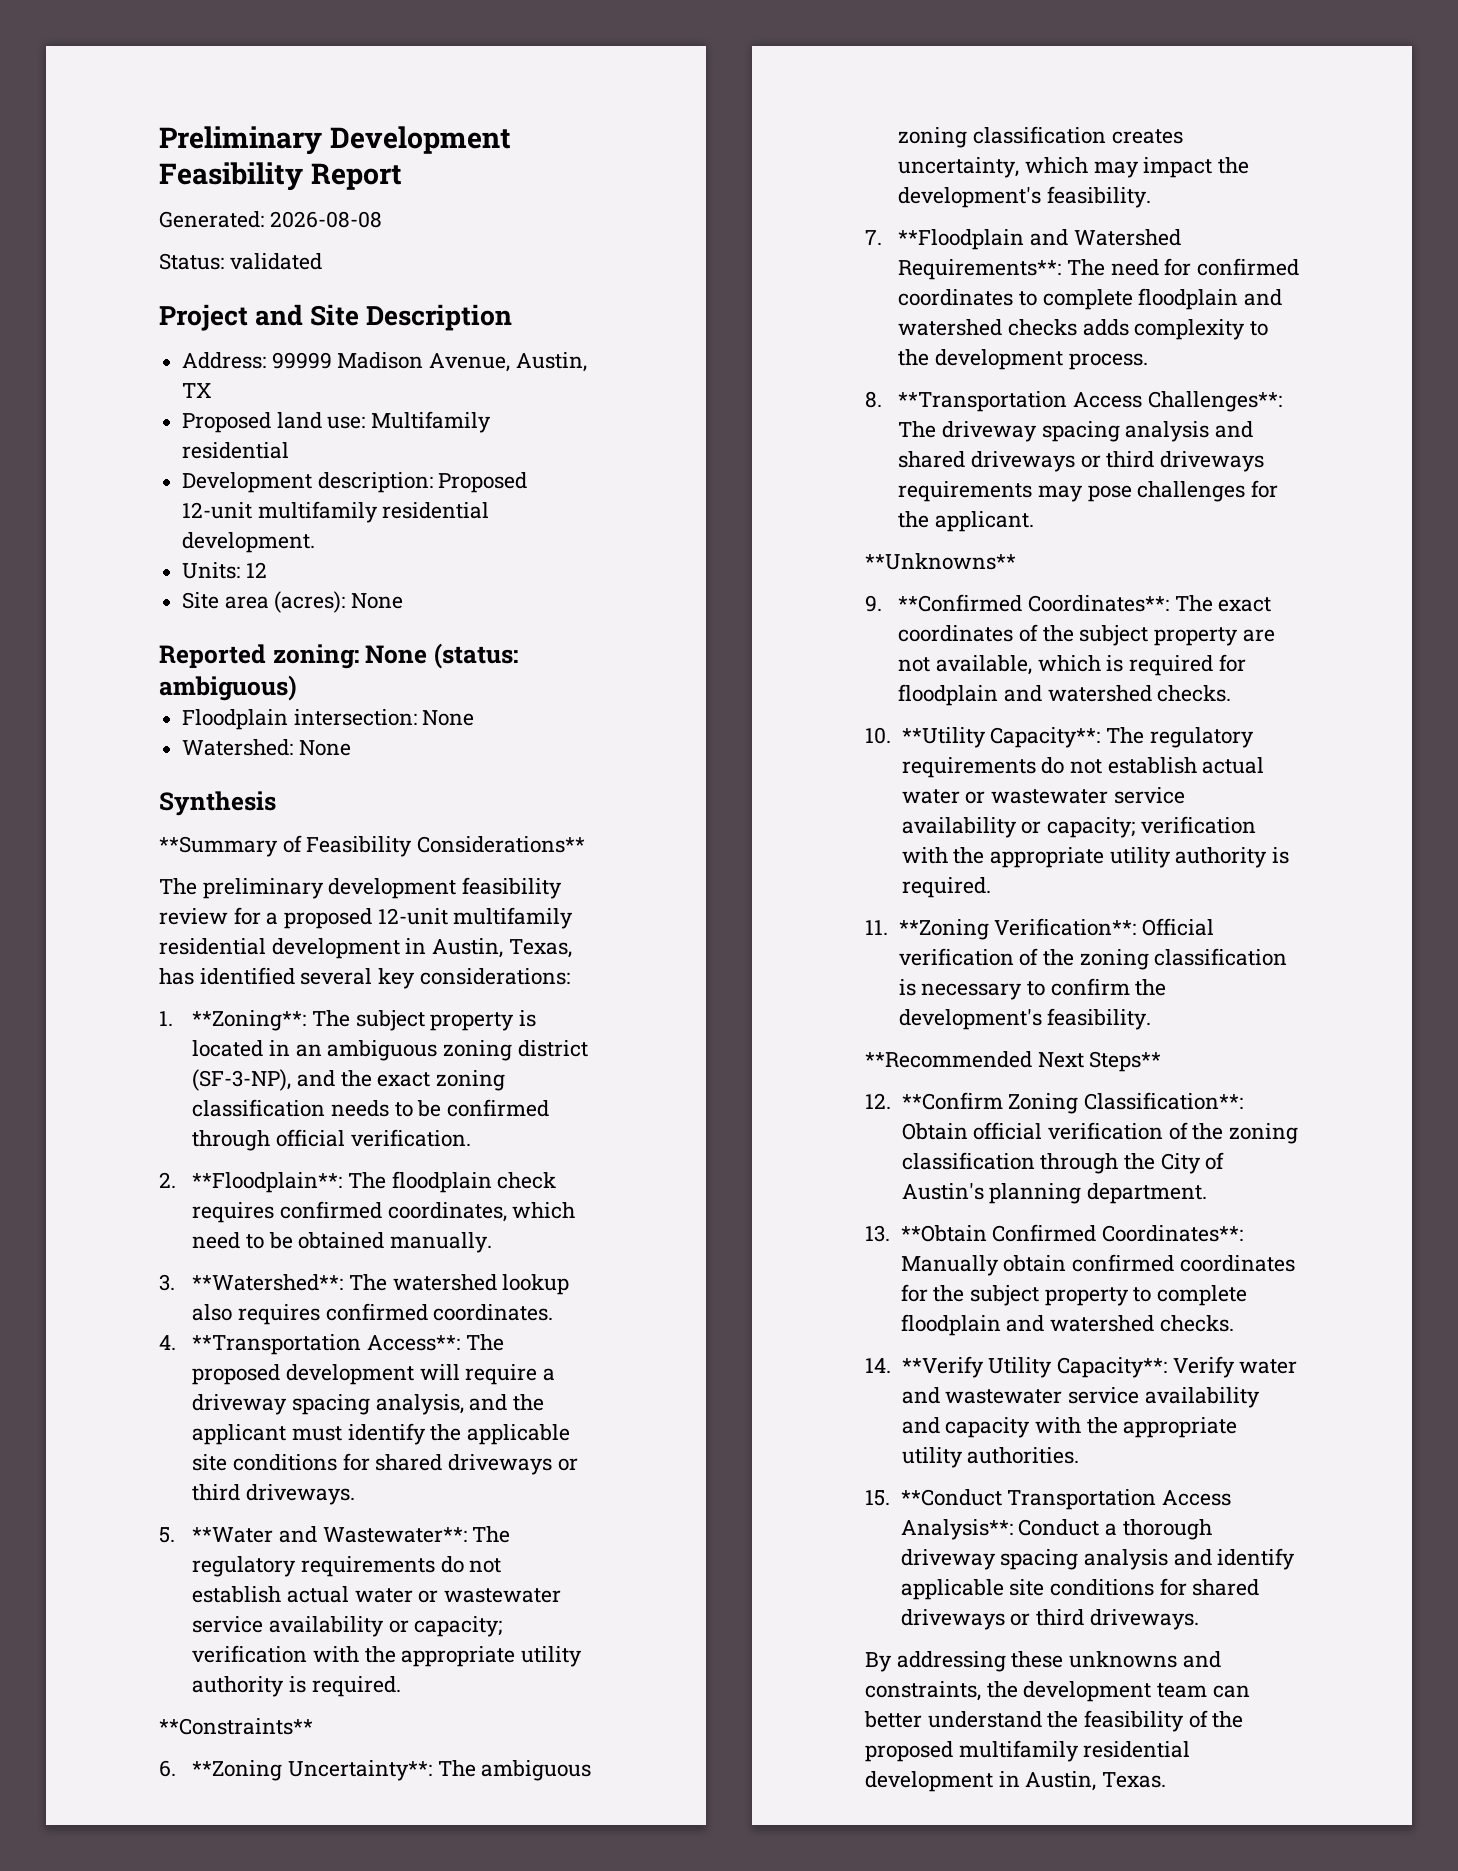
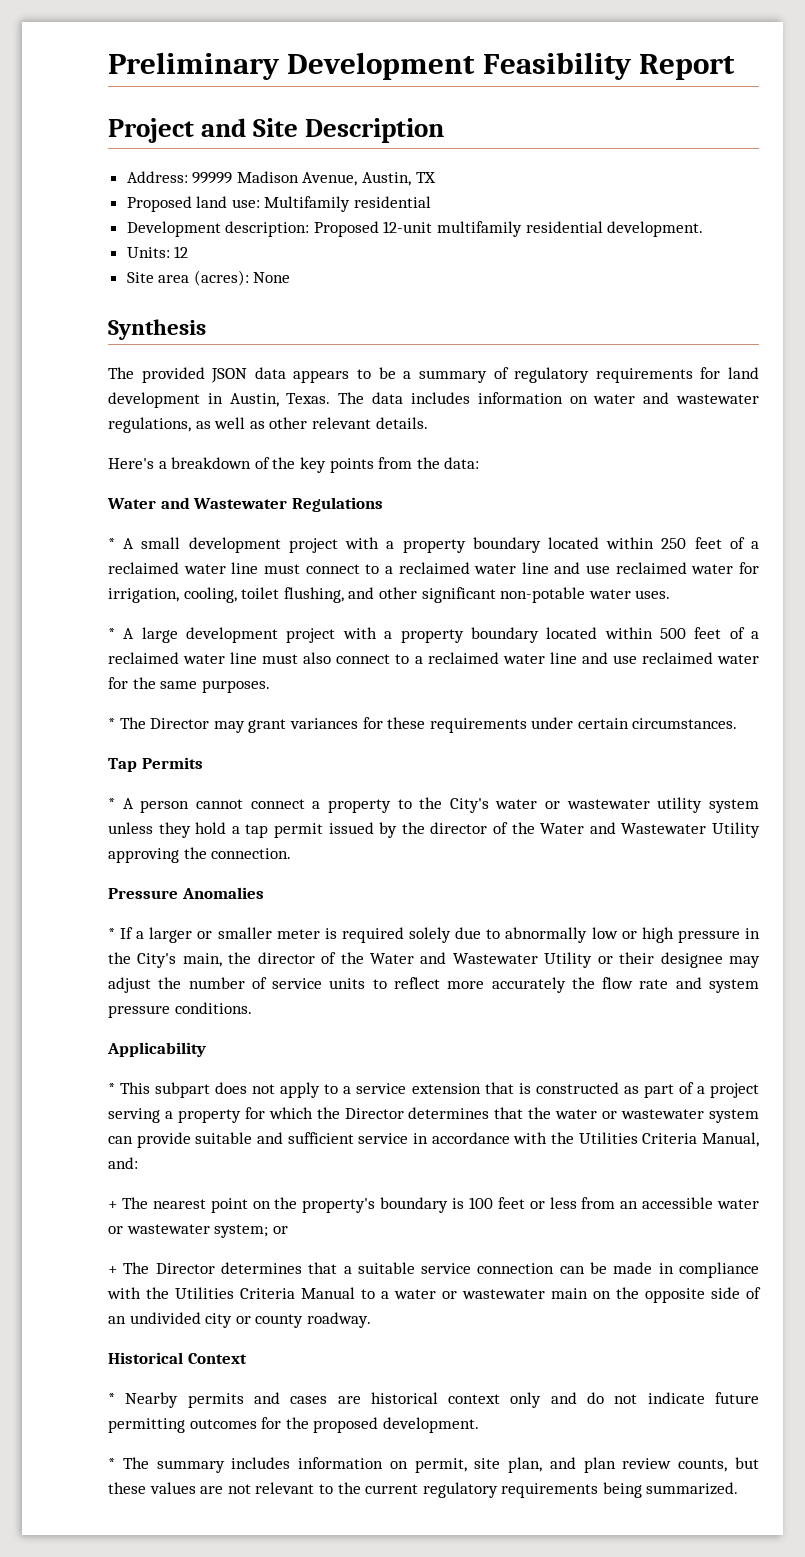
[159,211,382,228] [159,253,322,270] // Generated: 2026-08-08 // Status: validated -> (736, 67) none
[159,643,518,669] [159,675,297,701] [182,709,475,730] [182,739,351,756] [159,791,276,816] [159,835,586,857] [159,877,563,899] [159,907,574,929] [159,938,572,959] [159,967,570,989] [159,1010,536,1031] [192,1040,588,1061] [192,1069,505,1091] [192,1099,549,1117] [192,1129,471,1151] [159,1171,557,1193] [192,1201,576,1223] [192,1232,492,1253] [159,1274,570,1295] [192,1303,554,1325] [159,1334,504,1355] [192,1364,555,1385] [192,1394,544,1415] [192,1423,570,1445] [192,1453,578,1475] [192,1484,355,1505] [159,1526,511,1543] [192,1556,502,1577] [192,1586,561,1603] [192,1616,503,1637] [192,1645,582,1667] [192,1676,401,1697] [159,1718,313,1735] [159,1760,592,1781] [898,126,1183,148] [898,157,1249,178] [898,186,1151,208] [865,229,1181,250] [898,258,1299,280] [898,288,1282,310] [898,319,1268,340] [898,349,1148,370] [865,391,1282,412] [898,421,1253,442] [898,451,1264,472] [898,480,1278,502] [898,511,1034,532] [865,553,1016,570] [865,594,1272,612] [898,624,1275,646] [898,654,1246,676] [898,684,1232,706] [865,727,1254,748] [901,757,1265,778] [901,787,1185,804] [901,816,1256,838] [901,847,1289,868] [901,877,991,898] [865,918,1214,940] [898,948,1288,970] [898,978,1167,1000] [898,1008,1152,1030] [865,1051,1162,1072] [865,1092,1243,1114] [901,1122,1298,1144] [901,1152,1225,1174] [901,1183,1207,1204] [865,1224,1243,1242] [900,1254,1295,1276] [900,1284,1247,1306] [900,1314,1234,1336] [865,1356,1298,1378] [901,1387,1260,1408] [901,1417,1238,1438] [901,1447,1080,1468] [865,1489,1231,1510] [900,1519,1212,1540] [900,1548,1296,1570] [900,1578,1260,1600] [900,1609,1199,1630] [865,1651,1221,1672] [865,1681,1250,1702] [864,1710,1244,1732] [865,1740,1191,1762] [865,1771,1167,1792] Reported zoning: None (status: ambiguous) // Floodplain intersection: None // Watershed: None // Synthesis // **Summary of Feasibility Considerations** // The preliminary development feasibility review for a proposed 12-unit multifamily residential development in Austin, Texas, has identified several key considerations: // 1. **Zoning**: The subject property is located in an ambiguous zoning district (SF-3-NP), and the exact zoning classification needs to be confirmed through official verification. // 2. **Floodplain**: The floodplain check requires confirmed coordinates, which need to be obtained manually. // 3. **Watershed**: The watershed lookup also requires confirmed coordinates. // 4. **Transportation Access**: The proposed development will require a driveway spacing analysis, and the applicant must identify the applicable site conditions for shared driveways or third driveways. // 5. **Water and Wastewater**: The regulatory requirements do not establish actual water or wastewater service availability or capacity; verification with the appropriate utility authority is required. // **Constraints** // 6. **Zoning Uncertainty**: The ambiguous zoning classification creates uncertainty, which may impact the development's feasibility. // 7. **Floodplain and Watershed Requirements**: The need for confirmed coordinates to complete floodplain and watershed checks adds complexity to the development process. // 8. **Transportation Access Challenges**: The driveway spacing analysis and shared driveways or third driveways requirements may pose challenges for the applicant. // **Unknowns** // 9. **Confirmed Coordinates**: The exact coordinates of the subject property are not available, which is required for floodplain and watershed checks. // 10. **Utility Capacity**: The regulatory requirements do not establish actual water or wastewater service availability or capacity; verification with the appropriate utility authority is required. // 11. **Zoning Verification**: Official verification of the zoning classification is necessary to confirm the development's feasibility. // **Recommended Next Steps** // 12. **Confirm Zoning Classification**: Obtain official verification of the zoning classification through the City of Austin's planning department. // 13. **Obtain Confirmed Coordinates**: Manually obtain confirmed coordinates for the subject property to complete floodplain and watershed checks. // 14. **Verify Utility Capacity**: Verify water and wastewater service availability and capacity with the appropriate utility authorities. // 15. **Conduct Transportation Access Analysis**: Conduct a thorough driveway spacing analysis and identify applicable site conditions for shared driveways or third driveways. // By addressing these unknowns and constraints, the development team can better understand the feasibility of the proposed multifamily residential development in Austin, Texas. -> [108,319,206,340] [108,367,759,383] [108,392,759,408] [108,417,428,433] [108,457,480,473] [107,497,383,512] [108,537,759,553] [108,562,760,574] [108,587,671,603] [108,627,759,643] [108,652,759,664] [108,677,270,693] [108,717,738,733] [108,757,203,772] [108,797,759,813] [108,822,761,838] [108,847,292,863] [108,887,264,899] [108,927,761,943] [108,952,760,968] [108,977,760,993] [108,1002,252,1018] [107,1042,206,1057] [108,1082,759,1098] [108,1107,759,1123] [108,1132,759,1148] [108,1157,138,1169] [108,1197,759,1213] [108,1224,288,1238] [108,1262,759,1278] [107,1287,761,1303] [108,1312,371,1328] [108,1352,247,1364] [108,1392,759,1408] [108,1417,479,1433] [108,1457,759,1473] [108,1482,739,1498] Synthesis // The provided JSON data appears to be a summary of regulatory requirements for land development in Austin, Texas. The data includes information on water and wastewater regulations, as well as other relevant details. // Here's a breakdown of the key points from the data: // Water and Wastewater Regulations // * A small development project with a property boundary located within 250 feet of a reclaimed water line must connect to a reclaimed water line and use reclaimed water for irrigation, cooling, toilet flushing, and other significant non-potable water uses. // * A large development project with a property boundary located within 500 feet of a reclaimed water line must also connect to a reclaimed water line and use reclaimed water for the same purposes. // * The Director may grant variances for these requirements under certain circumstances. // Tap Permits // * A person cannot connect a property to the City's water or wastewater utility system unless they hold a tap permit issued by the director of the Water and Wastewater Utility approving the connection. // Pressure Anomalies // * If a larger or smaller meter is required solely due to abnormally low or high pressure in the City's main, the director of the Water and Wastewater Utility or their designee may adjust the number of service units to reflect more accurately the flow rate and system pressure conditions. // Applicability // * This subpart does not apply to a service extension that is constructed as part of a project serving a property for which the Director determines that the water or wastewater system can provide suitable and sufficient service in accordance with the Utilities Criteria Manual, and: // + The nearest point on the property's boundary is 100 feet or less from an accessible water or wastewater system; or // + The Director determines that a suitable service connection can be made in compliance with the Utilities Criteria Manual to a water or wastewater main on the opposite side of an undivided city or county roadway. // Historical Context // * Nearby permits and cases are historical context only and do not indicate future permitting outcomes for the proposed development. // * The summary includes information on permit, site plan, and plan review counts, but these values are not relevant to the current regulatory requirements being summarized.

